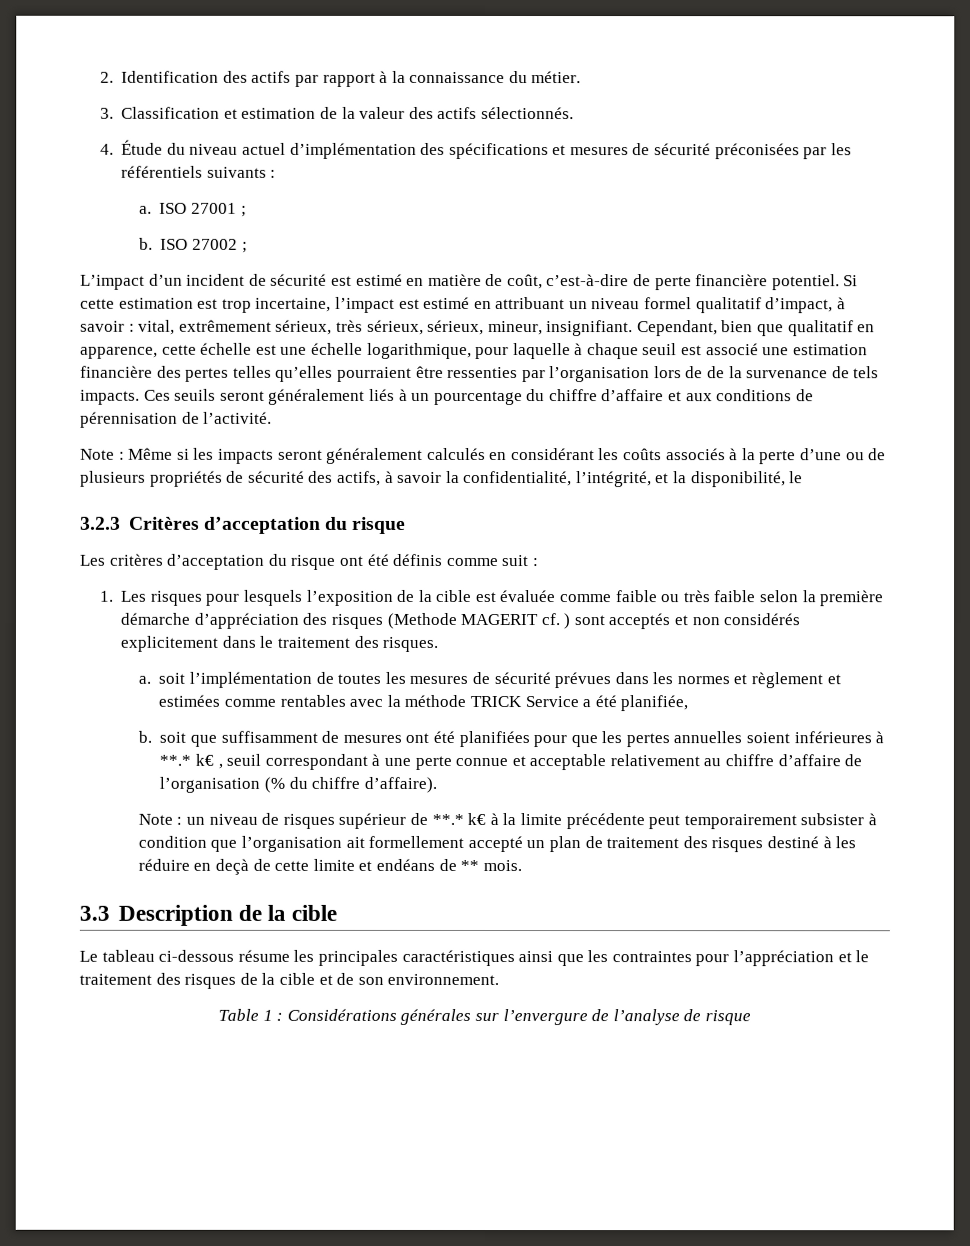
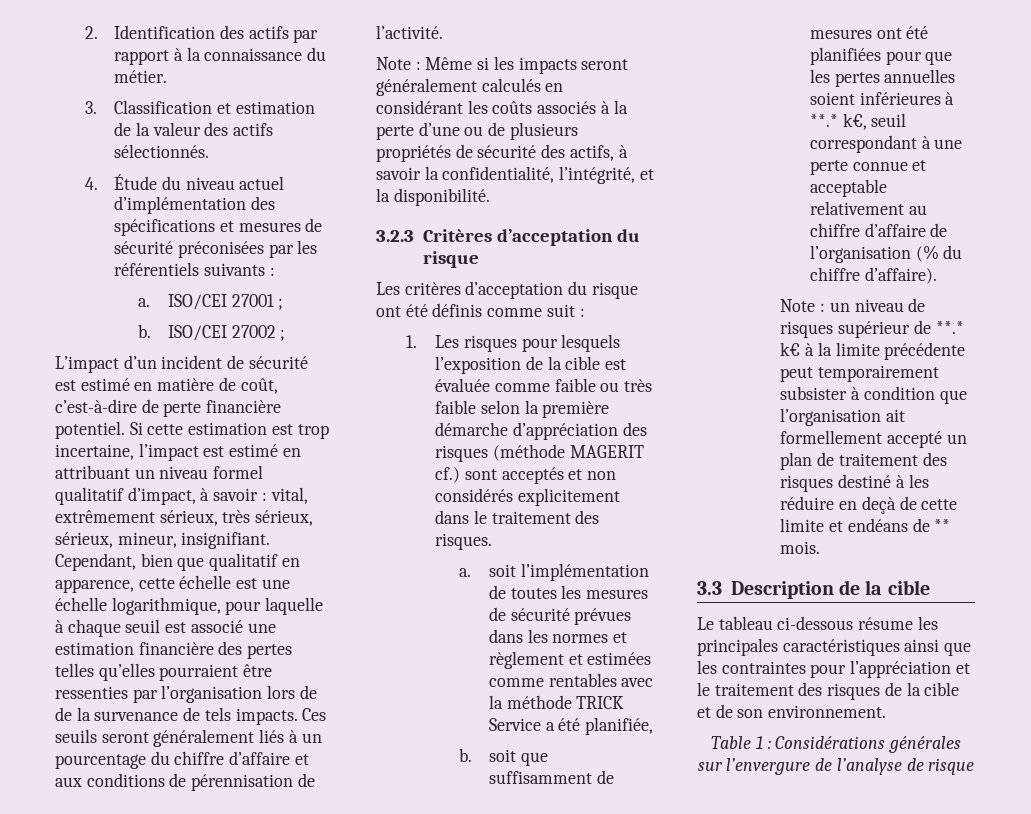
[159,202,188,214] ISO -> [168,294,228,310] ISO/CEI
[160,238,189,250] ISO -> [168,325,228,341] ISO/CEI
[690,471,804,488] disponibilité, le -> [393,188,490,206] disponibilité.
[386,612,572,630] (Methode MAGERIT cf. ) -> [492,444,644,461] [435,467,461,483] (méthode MAGERIT cf.)
[194,753,223,769] k€ , -> [842,113,867,130] k€,

